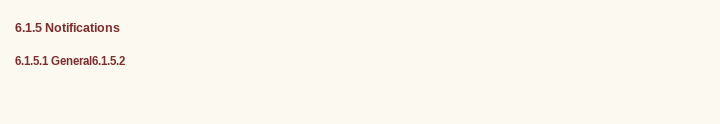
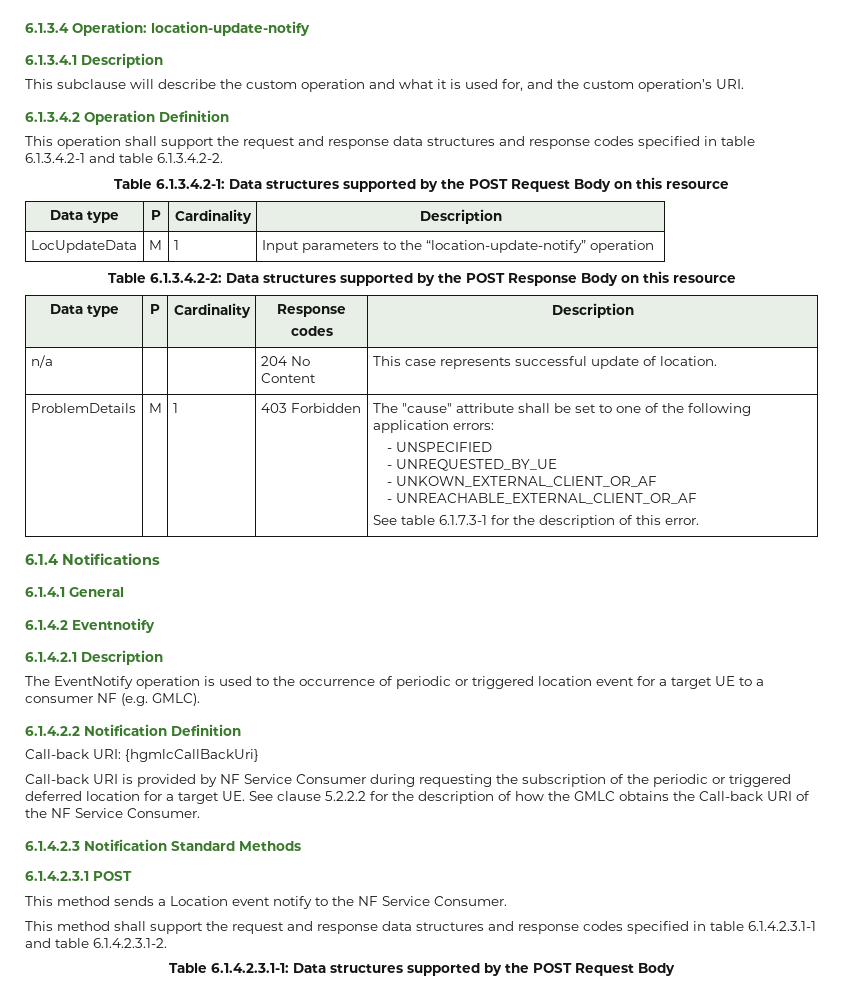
[15,23,121,32] [15,56,126,65] 6.1.5 Notifications // 6.1.5.1 General6.1.5.2 -> [25,21,310,36] [25,53,163,68] [25,79,744,92] [25,110,229,125] [25,136,755,149] [25,153,223,163] [114,177,729,192] [50,210,119,223] [151,210,161,220] [174,209,252,224] [419,209,502,224] [30,240,137,253] [148,240,162,250] [173,240,179,250] [261,240,654,253] [107,271,736,286] [49,304,119,317] [150,304,160,314] [173,303,251,318] [277,304,346,317] [290,326,333,336] [551,303,634,318] [30,355,53,368] [260,356,310,366] [260,373,316,383] [372,356,717,369] [30,403,136,413] [148,403,162,413] [172,403,178,413] [260,403,361,413] [372,403,751,416] [372,420,494,433] [386,442,492,452] [386,459,557,471] [386,476,657,487] [386,493,697,504] [372,515,699,528] [25,553,160,565] [25,587,124,597] [25,618,155,633] [25,650,163,665] [25,676,764,689] [25,693,200,706] [25,724,241,736] [25,749,259,762] [25,774,791,787] [25,791,810,804] [25,808,200,818] [25,839,301,851] [25,871,132,881] [25,896,507,909] [25,921,816,934] [25,938,167,948] [169,963,675,976] 6.1.3.4 Operation: location-update-notify // 6.1.3.4.1 Description // This subclause will describe the custom operation and what it is used for, and the custom operation’s URI. // 6.1.3.4.2 Operation Definition // This operation shall support the request and response data structures and response codes specified in table 6.1.3.4.2-1 and table 6.1.3.4.2-2. // Table 6.1.3.4.2-1: Data structures supported by the POST Request Body on this resource // Data type | P | Cardinality | Description // LocUpdateData | M | 1 | Input parameters to the “location-update-notify” operation // Table 6.1.3.4.2-2: Data structures supported by the POST Response Body on this resource // Data type | P | Cardinality | Response // codes | Description // n/a | | | 204 No Content | This case represents successful update of location. // ProblemDetails | M | 1 | 403 Forbidden | The "cause" attribute shall be set to one of the following application errors: // - UNSPECIFIED // - UNREQUESTED_BY_UE // - UNKOWN_EXTERNAL_CLIENT_OR_AF // - UNREACHABLE_EXTERNAL_CLIENT_OR_AF // See table 6.1.7.3-1 for the description of this error. // 6.1.4 Notifications // 6.1.4.1 General // 6.1.4.2 Eventnotify // 6.1.4.2.1 Description // The EventNotify operation is used to the occurrence of periodic or triggered location event for a target UE to a consumer NF (e.g. GMLC). // 6.1.4.2.2 Notification Definition // Call-back URI: {hgmlcCallBackUri} // Call-back URI is provided by NF Service Consumer during requesting the subscription of the periodic or triggered deferred location for a target UE. See clause 5.2.2.2 for the description of how the GMLC obtains the Call-back URI of the NF Service Consumer. // 6.1.4.2.3 Notification Standard Methods // 6.1.4.2.3.1 POST // This method sends a Location event notify to the NF Service Consumer. // This method shall support the request and response data structures and response codes specified in table 6.1.4.2.3.1-1 and table 6.1.4.2.3.1-2. // Table 6.1.4.2.3.1-1: Data structures supported by the POST Request Body

